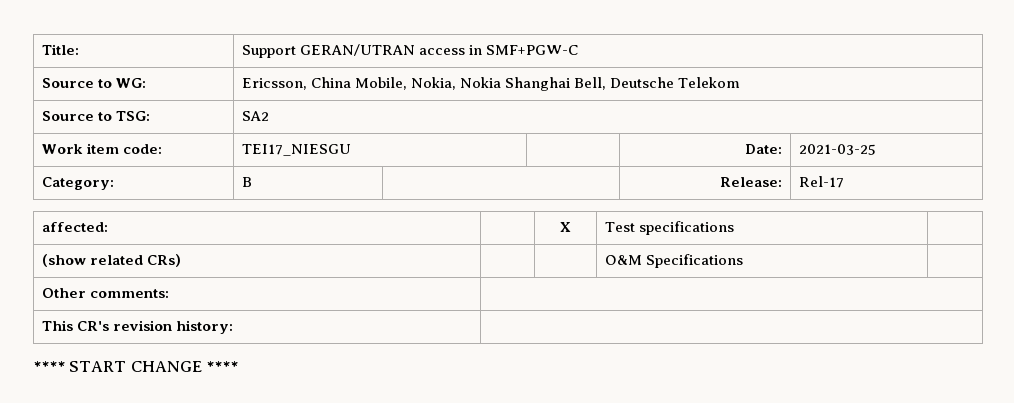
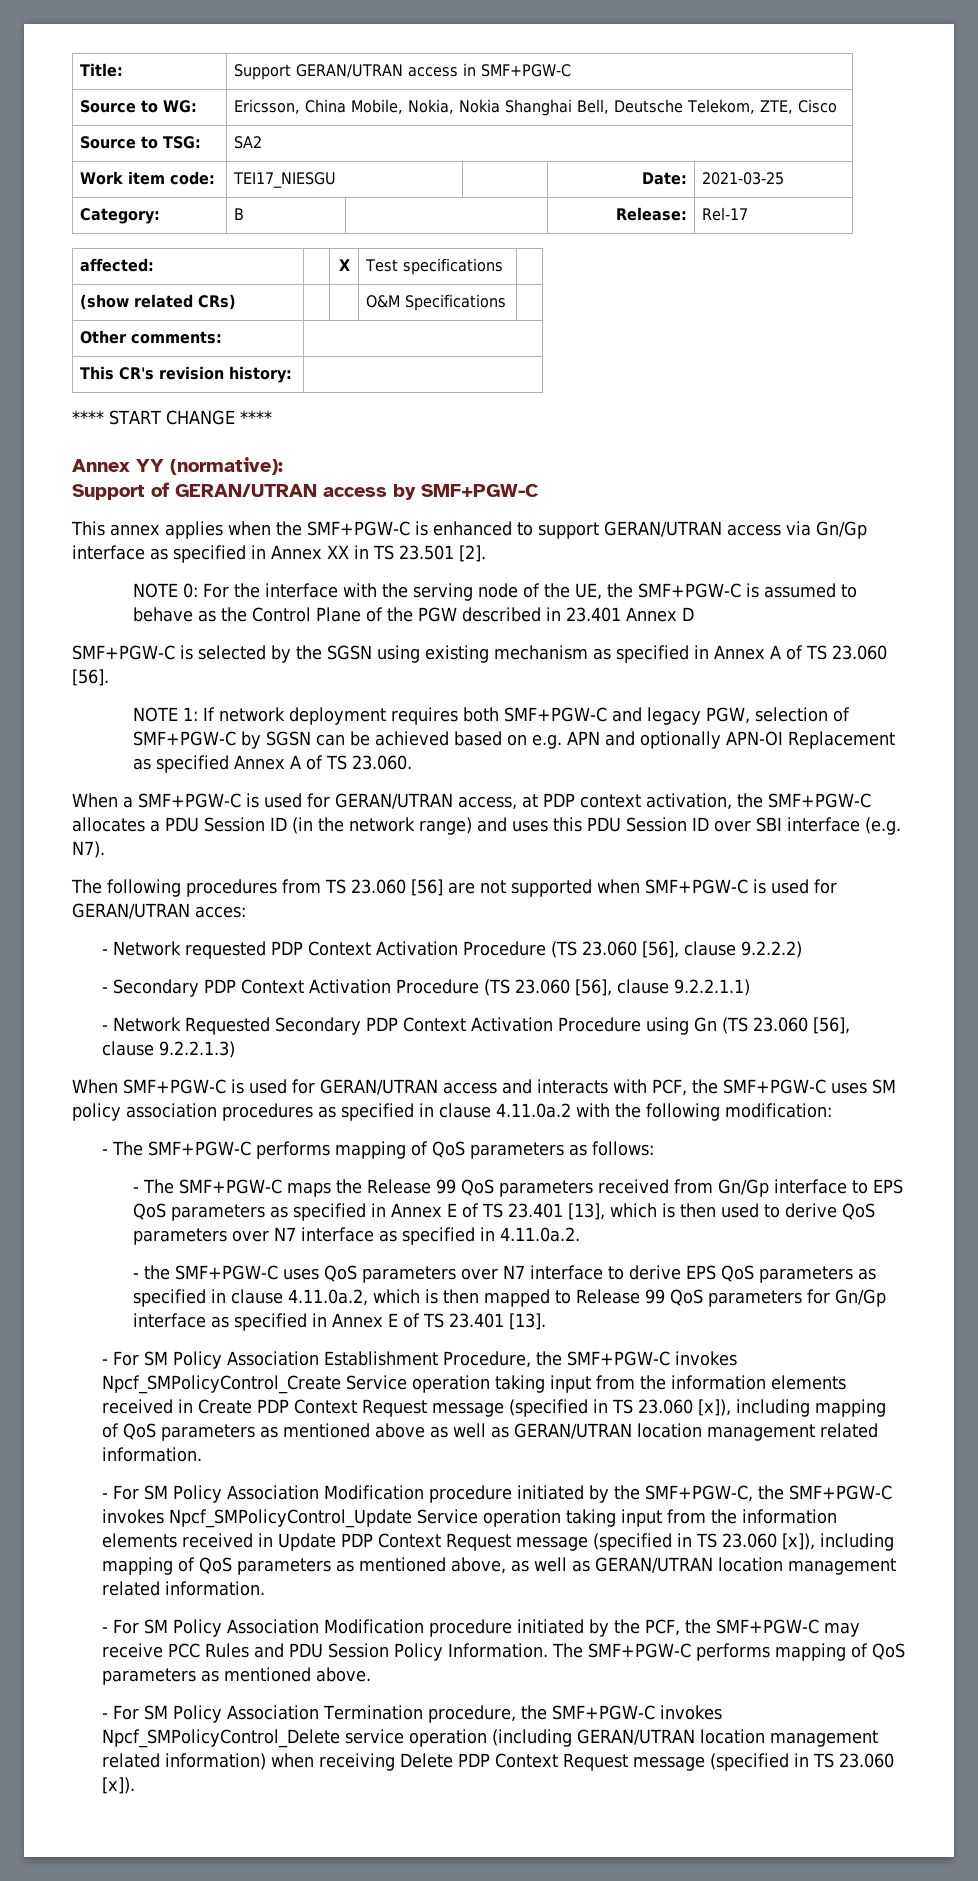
[678,77,741,88] Telekom -> [687,99,838,114] Telekom, ZTE, Cisco
(239, 366) none -> [72,457,283,475] [72,482,539,500] [71,521,867,539] [72,545,486,563] [132,583,857,601] [132,607,694,622] [72,645,887,663] [72,669,109,686] [132,707,850,725] [132,731,895,749] [132,755,412,773] [72,793,871,810] [72,817,901,835] [72,841,105,858] [71,879,837,897] [72,903,246,919] [102,941,803,959] [102,979,751,997] [102,1017,851,1035] [102,1041,236,1058] [72,1079,896,1096] [72,1103,832,1121] [102,1141,655,1159] [132,1179,903,1197] [132,1203,875,1221] [132,1227,580,1245] [132,1265,876,1283] [132,1289,886,1307] [132,1313,546,1331] [102,1351,738,1369] [102,1375,847,1394] [102,1399,887,1417] [102,1423,879,1441] [102,1447,203,1462] [102,1485,893,1503] [102,1509,838,1528] [102,1533,895,1551] [102,1557,897,1575] [102,1581,266,1596] [102,1619,861,1637] [102,1643,906,1661] [102,1667,372,1685] [102,1705,723,1723] [102,1729,879,1748] [102,1753,895,1771] [102,1777,136,1794] // Annex YY (normative): // Support of GERAN/UTRAN access by SMF+PGW-C // This annex applies when the SMF+PGW-C is enhanced to support GERAN/UTRAN access via Gn/Gp interface as specified in Annex XX in TS 23.501 [2]. // NOTE 0: For the interface with the serving node of the UE, the SMF+PGW-C is assumed to behave as the Control Plane of the PGW described in 23.401 Annex D // SMF+PGW-C is selected by the SGSN using existing mechanism as specified in Annex A of TS 23.060 [56]. // NOTE 1: If network deployment requires both SMF+PGW-C and legacy PGW, selection of SMF+PGW-C by SGSN can be achieved based on e.g. APN and optionally APN-OI Replacement as specified Annex A of TS 23.060. // When a SMF+PGW-C is used for GERAN/UTRAN access, at PDP context activation, the SMF+PGW-C allocates a PDU Session ID (in the network range) and uses this PDU Session ID over SBI interface (e.g. N7). // The following procedures from TS 23.060 [56] are not supported when SMF+PGW-C is used for GERAN/UTRAN acces: // - Network requested PDP Context Activation Procedure (TS 23.060 [56], clause 9.2.2.2) // - Secondary PDP Context Activation Procedure (TS 23.060 [56], clause 9.2.2.1.1) // - Network Requested Secondary PDP Context Activation Procedure using Gn (TS 23.060 [56], clause 9.2.2.1.3) // When SMF+PGW-C is used for GERAN/UTRAN access and interacts with PCF, the SMF+PGW-C uses SM policy association procedures as specified in clause 4.11.0a.2 with the following modification: // - The SMF+PGW-C performs mapping of QoS parameters as follows: // - The SMF+PGW-C maps the Release 99 QoS parameters received from Gn/Gp interface to EPS QoS parameters as specified in Annex E of TS 23.401 [13], which is then used to derive QoS parameters over N7 interface as specified in 4.11.0a.2. // - the SMF+PGW-C uses QoS parameters over N7 interface to derive EPS QoS parameters as specified in clause 4.11.0a.2, which is then mapped to Release 99 QoS parameters for Gn/Gp interface as specified in Annex E of TS 23.401 [13]. // - For SM Policy Association Establishment Procedure, the SMF+PGW-C invokes Npcf_SMPolicyControl_Create Service operation taking input from the information elements received in Create PDP Context Request message (specified in TS 23.060 [x]), including mapping of QoS parameters as mentioned above as well as GERAN/UTRAN location management related information. // - For SM Policy Association Modification procedure initiated by the SMF+PGW-C, the SMF+PGW-C invokes Npcf_SMPolicyControl_Update Service operation taking input from the information elements received in Update PDP Context Request message (specified in TS 23.060 [x]), including mapping of QoS parameters as mentioned above, as well as GERAN/UTRAN location management related information. // - For SM Policy Association Modification procedure initiated by the PCF, the SMF+PGW-C may receive PCC Rules and PDU Session Policy Information. The SMF+PGW-C performs mapping of QoS parameters as mentioned above. // - For SM Policy Association Termination procedure, the SMF+PGW-C invokes Npcf_SMPolicyControl_Delete service operation (including GERAN/UTRAN location management related information) when receiving Delete PDP Context Request message (specified in TS 23.060 [x]).

